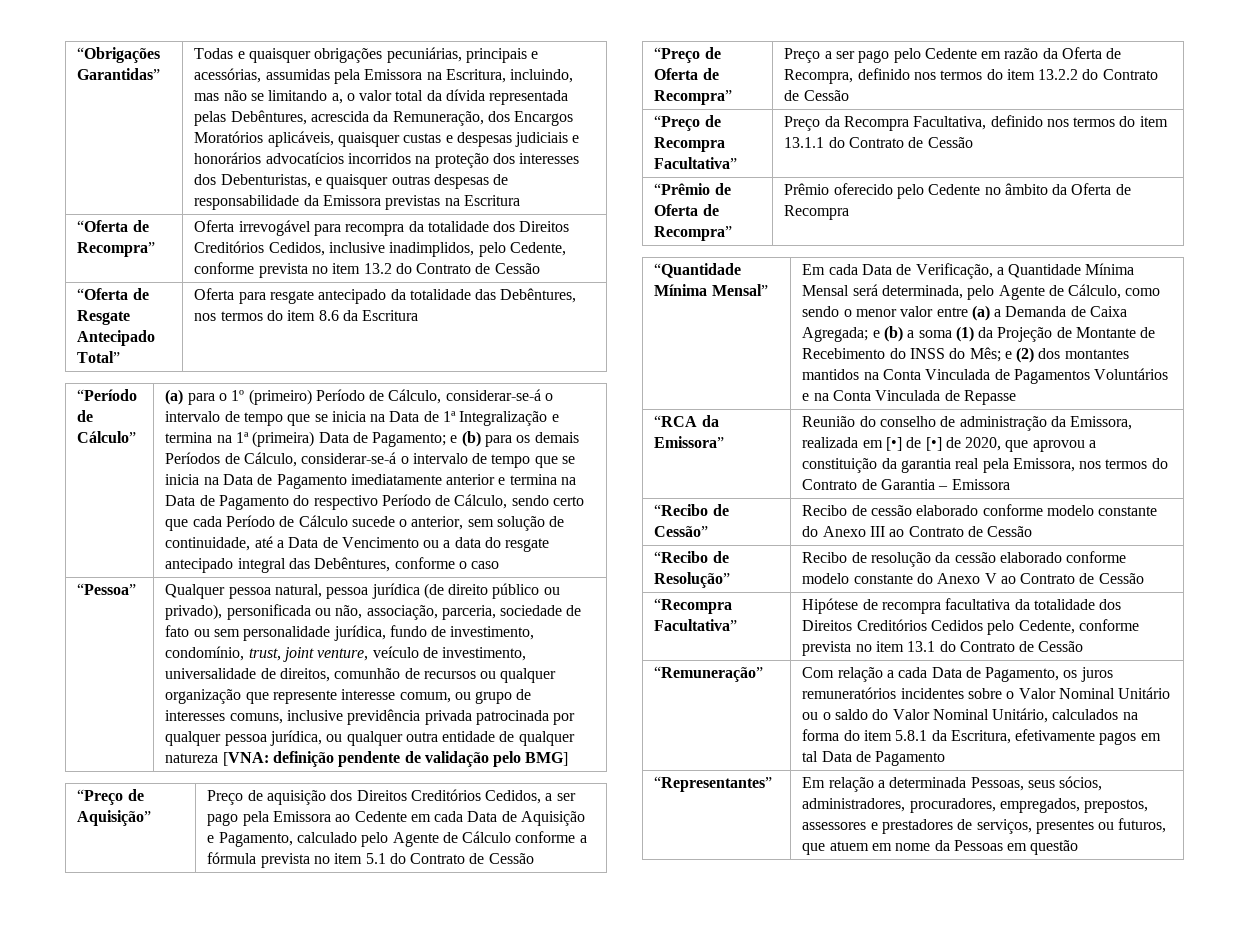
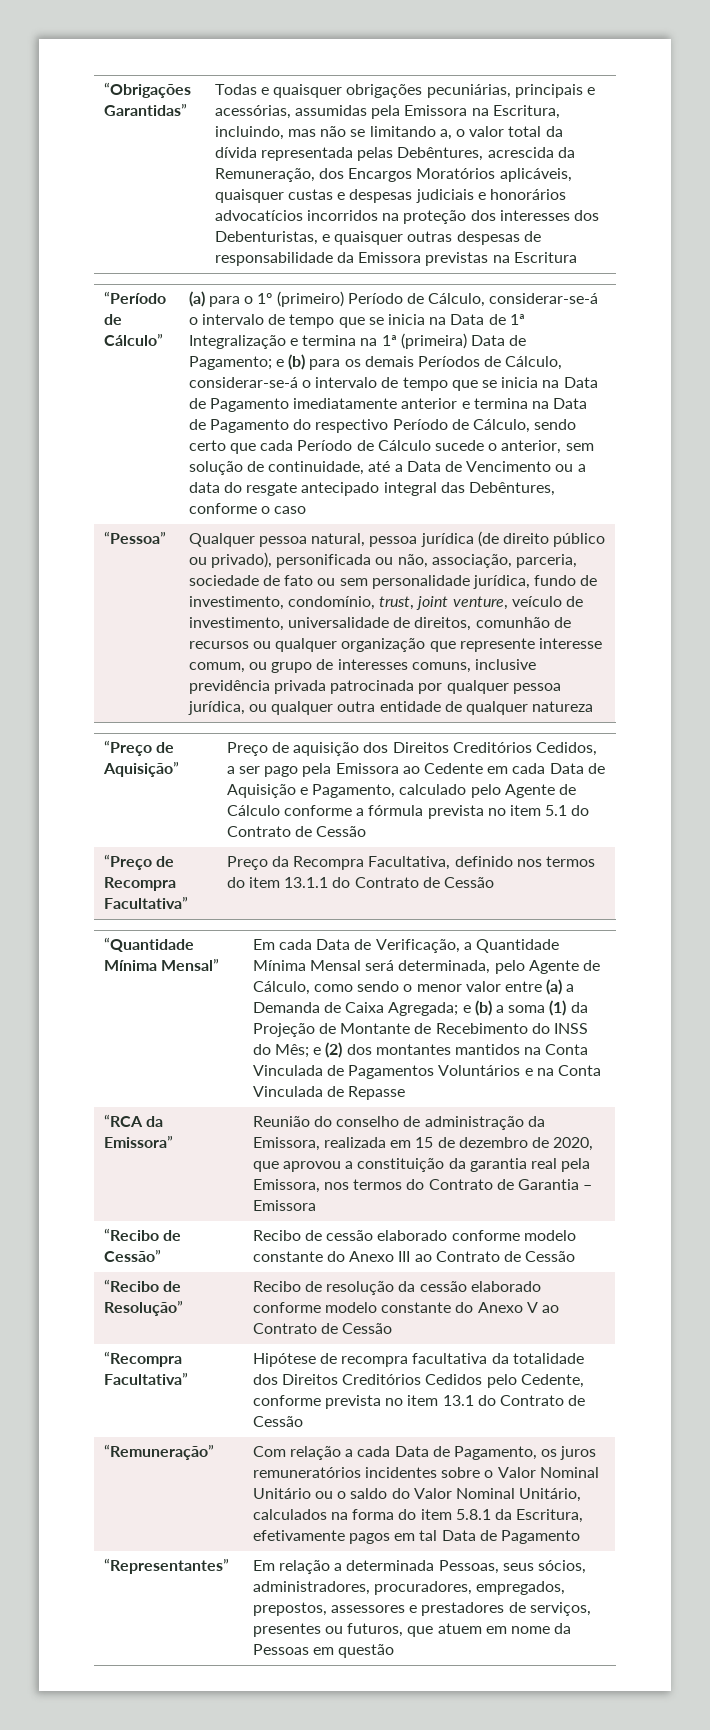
[77,220,149,232] [77,242,156,257] [194,220,570,236] [194,241,566,257] [194,262,540,278] [77,288,149,300] [77,310,131,325] [77,330,156,346] [77,351,121,363] [194,288,577,304] [194,310,419,321] // “Oferta de Recompra” | Oferta irrevogável para recompra da totalidade dos Direitos Creditórios Cedidos, inclusive inadimplidos, pelo Cedente, conforme prevista no item 13.2 do Contrato de Cessão // “Oferta de Resgate Antecipado Total” | Oferta para resgate antecipado da totalidade das Debêntures, nos termos do item 8.6 da Escritura -> (577, 257) none
[222,751,569,767] [VNA: definição pendente de validação pelo BMG] -> (594, 706) none
[654,47,721,63] [654,68,719,80] [654,90,733,105] [784,47,1122,63] [784,68,1158,84] [784,90,849,101] // “Preço de Oferta de Recompra” | Preço a ser pago pelo Cedente em razão da Oferta de Recompra, definido nos termos do item 13.2.2 do Contrato de Cessão -> (367, 831) none
[654,183,731,195] [654,204,719,216] [654,226,733,241] [784,183,1131,199] [784,205,850,220] // “Prêmio de Oferta de Recompra” | Prêmio oferecido pelo Cedente no âmbito da Oferta de Recompra -> (495, 882) none
[885,437,942,451] [•] de [•] -> [415,1137,528,1148] 15 de dezembro

